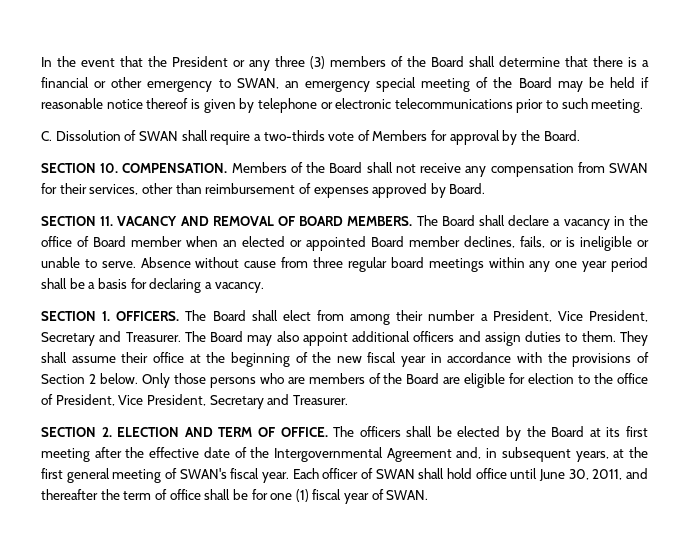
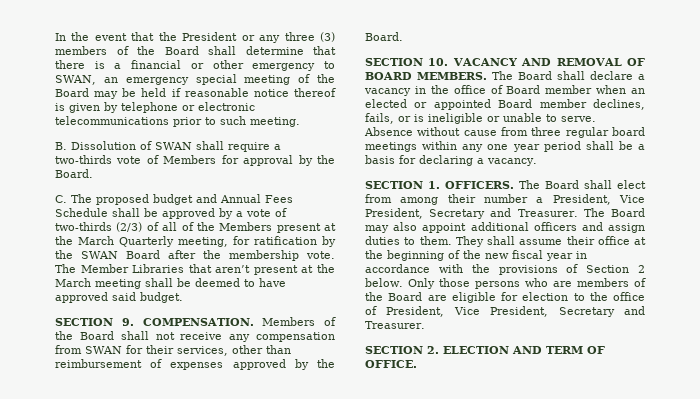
[41,131,52,141] C. -> [55,142,67,150] B.
[41,163,119,173] // SECTION 10. -> [55,194,293,205] [55,208,287,219] [55,222,336,233] [55,236,336,247] [55,250,335,261] [55,264,335,275] [55,278,286,289] [55,292,183,303] [55,318,134,326] // C. The proposed budget and Annual Fees Schedule shall be approved by a vote of two-thirds (2/3) of all of the Members present at the March Quarterly meeting, for ratification by the SWAN Board after the membership vote. The Member Libraries that aren’t present at the March meeting shall be deemed to have approved said budget. // SECTION 9.
[449,183,486,194] [41,216,114,226] Board. // SECTION 11. -> [317,359,335,368] [365,32,403,41] [365,58,449,66] the Board. // SECTION 10.
[333,426,648,441] [41,447,648,462] [41,468,648,483] [41,489,429,504] The officers shall be elected by the Board at its first meeting after the effective date of the Intergovernmental Agreement and, in subsequent years, at the first general meeting of SWAN's fiscal year. Each officer of SWAN shall hold office until June 30, 2011, and thereafter the term of office shall be for one (1) fiscal year of SWAN. -> (417, 364) none

